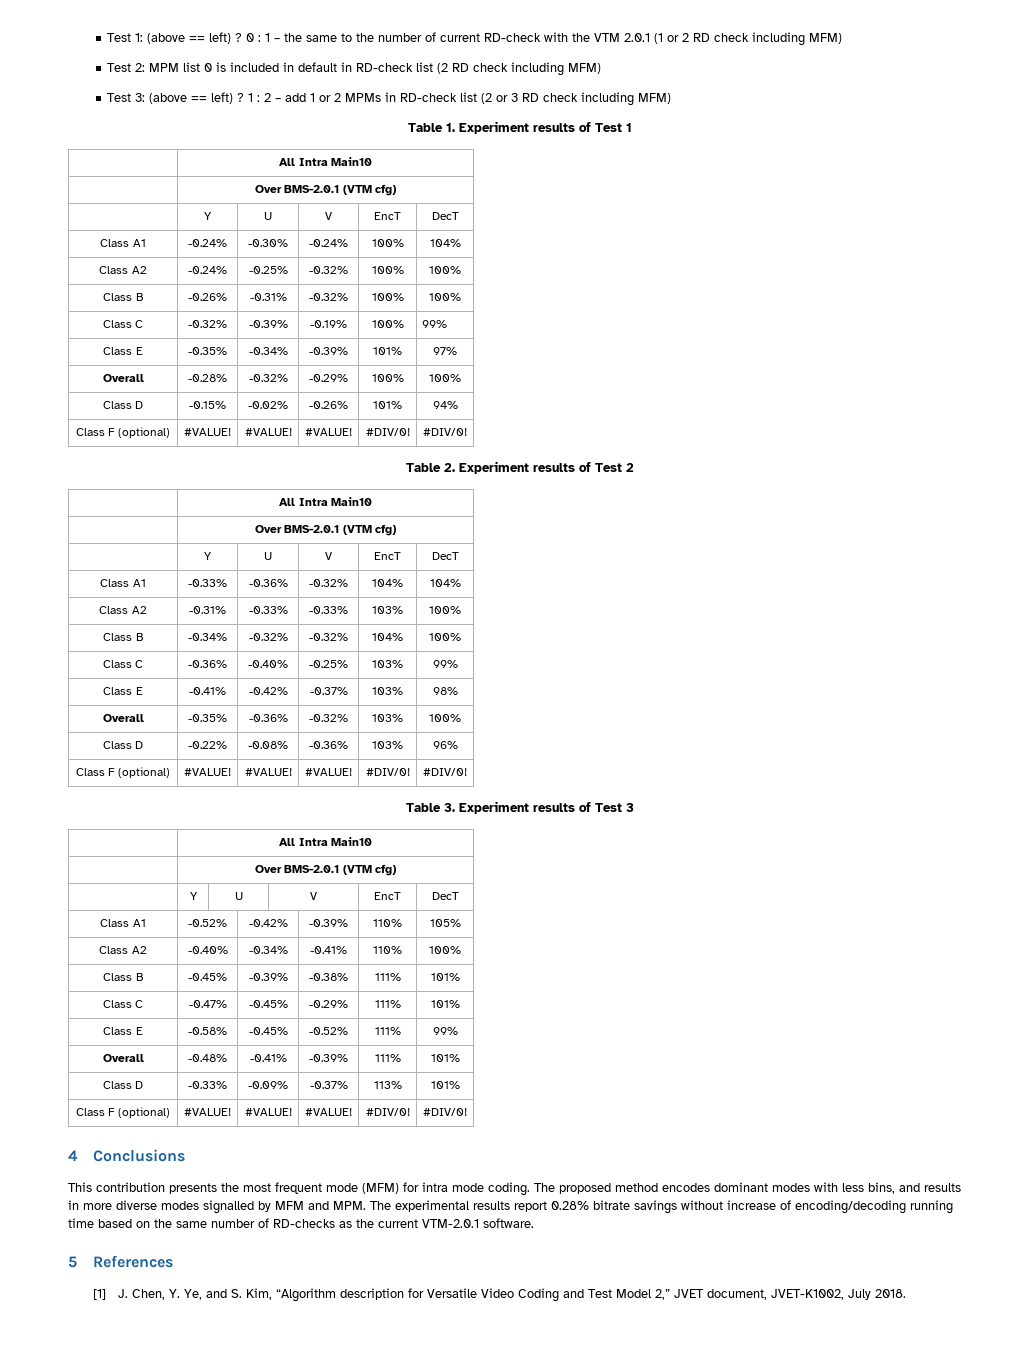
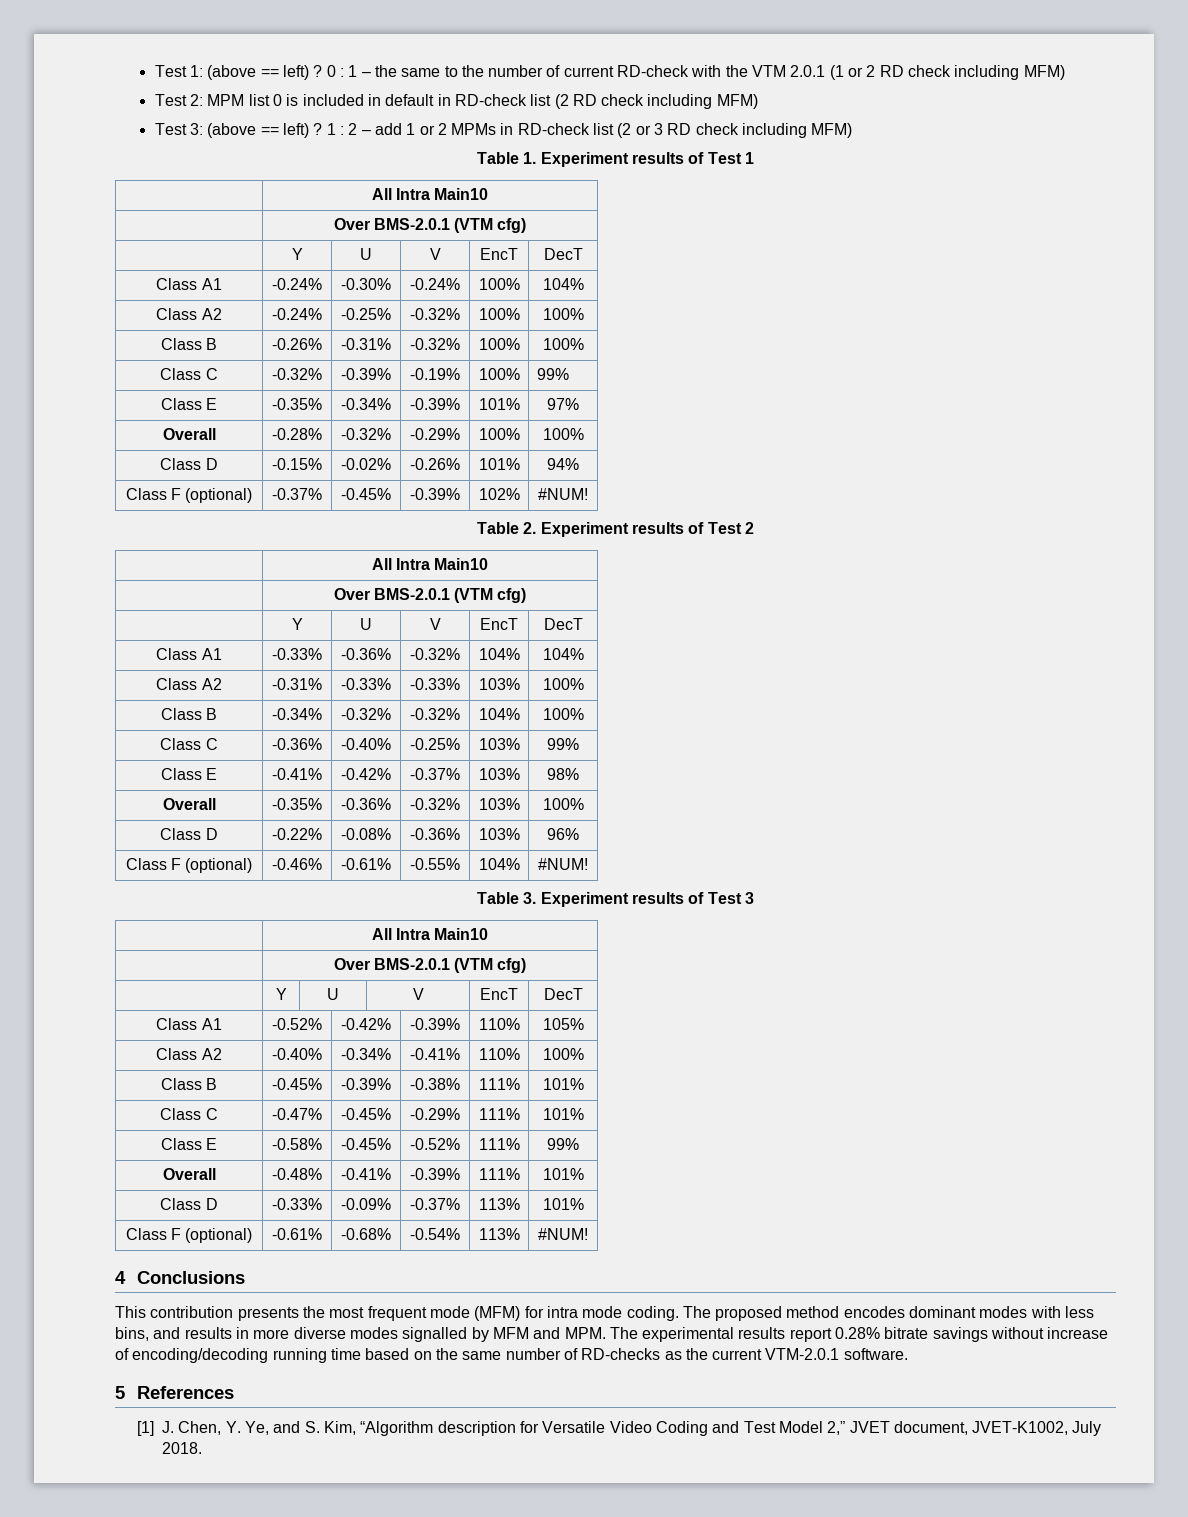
[184,428,231,436] [244,428,292,436] [305,428,352,436] [365,428,410,436] [423,428,467,436] #VALUE! | #VALUE! | #VALUE! | #DIV/0! | #DIV/0! -> [272,488,322,500] [341,488,391,500] [410,488,460,500] [478,488,520,500] [538,488,588,500] -0.37% | -0.45% | -0.39% | 102% | #NUM!
[184,768,231,776] [244,768,292,776] [305,768,352,776] [365,768,410,776] [423,768,467,776] #VALUE! | #VALUE! | #VALUE! | #DIV/0! | #DIV/0! -> [272,858,322,870] [341,858,391,870] [410,858,460,870] [478,858,520,870] [538,858,588,870] -0.46% | -0.61% | -0.55% | 104% | #NUM!
[184,1108,231,1116] [244,1108,292,1116] [305,1108,352,1116] [365,1108,410,1116] [423,1108,467,1116] #VALUE! | #VALUE! | #VALUE! | #DIV/0! | #DIV/0! -> [272,1228,322,1240] [341,1228,391,1240] [410,1228,460,1240] [478,1228,520,1240] [538,1228,588,1240] -0.61% | -0.68% | -0.54% | 113% | #NUM!

